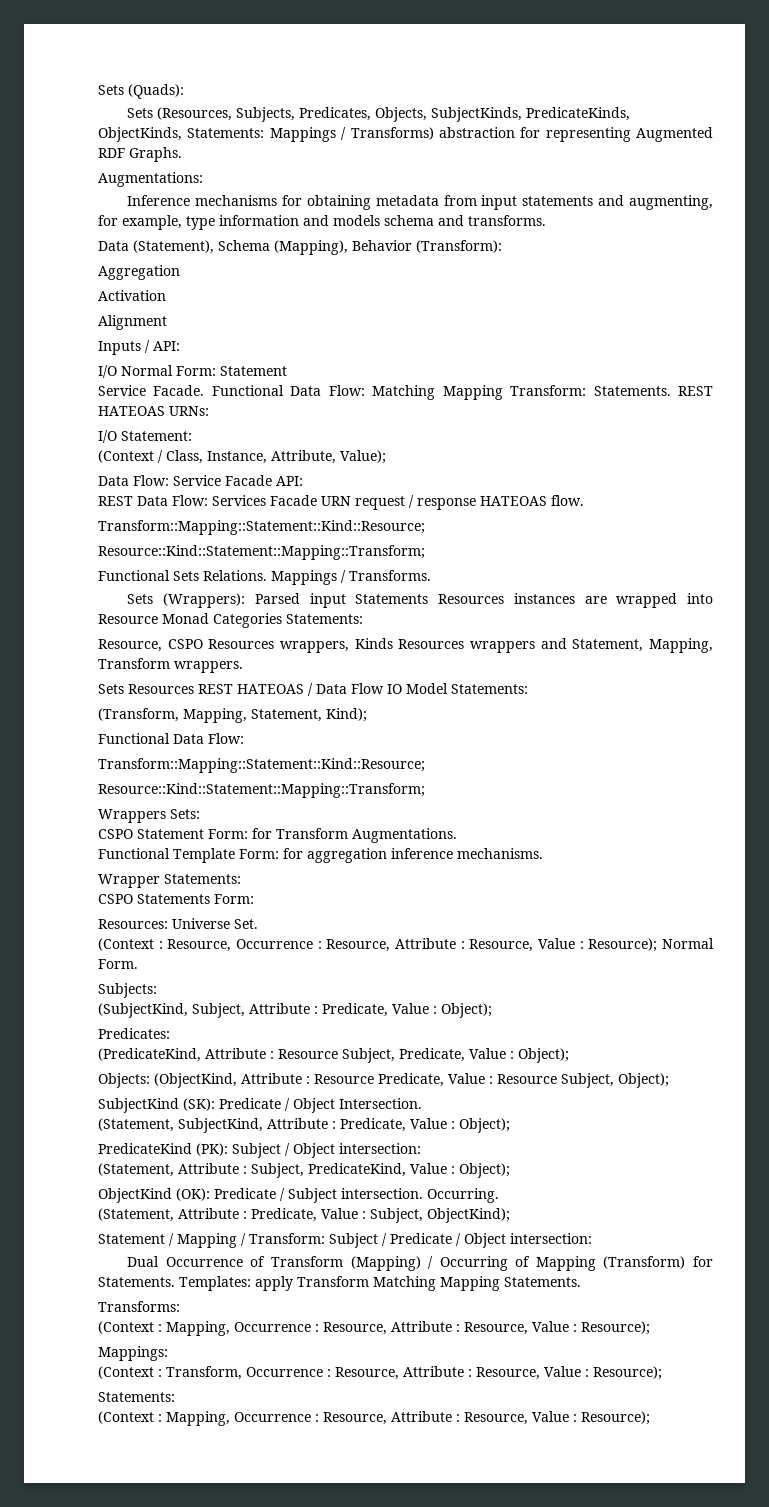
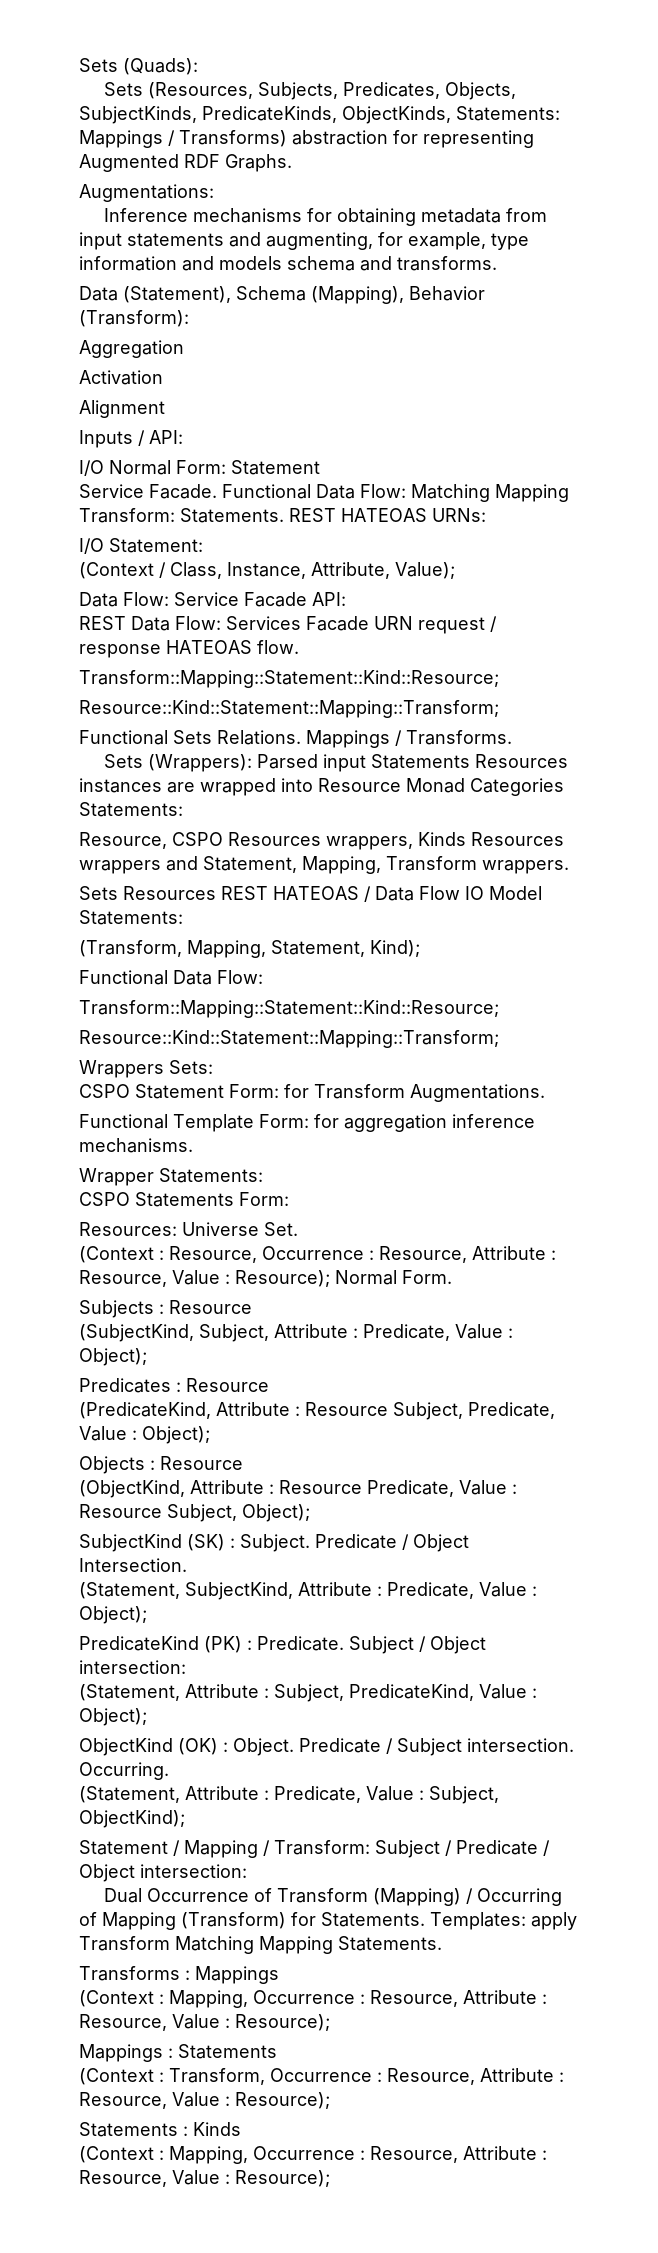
[98,983,157,998] Subjects: -> [79,1300,252,1318] Subjects : Resource
[98,1028,170,1039] Predicates: -> [79,1378,269,1393] Predicates : Resource
[98,1073,150,1088] Objects: -> [79,1456,243,1474] Objects : Resource //
[183,1098,215,1111] (SK): -> [187,1534,310,1552] (SK) : Subject.
[196,1143,228,1156] (PK): -> [204,1636,344,1653] (PK) : Predicate.
[176,1188,210,1201] (OK): -> [178,1738,294,1756] (OK) : Object.
[98,1301,180,1312] Transforms: -> [79,1966,279,1984] Transforms : Mappings
[98,1346,168,1361] Mappings: -> [79,2044,277,2062] Mappings : Statements
[98,1392,175,1402] Statements: -> [79,2122,241,2137] Statements : Kinds

